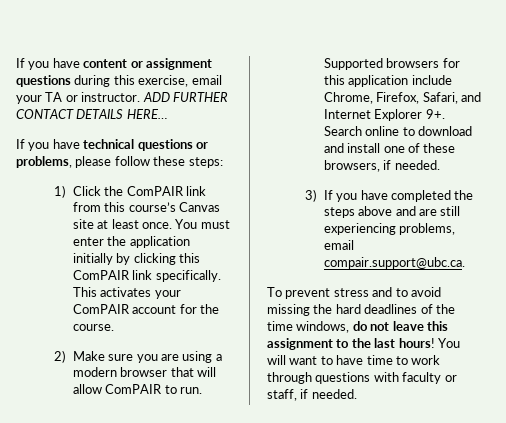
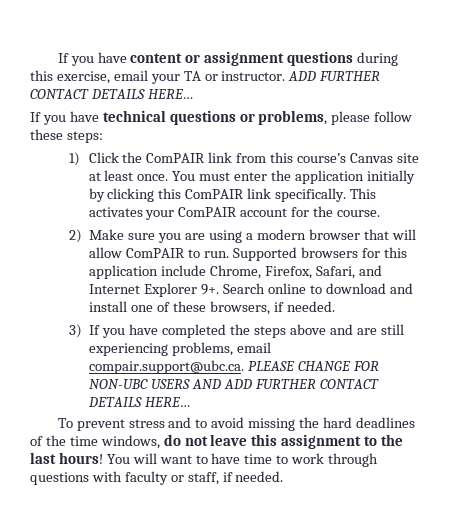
(465, 263) none -> [248,361,380,371] [89,379,379,389] [88,397,192,407] PLEASE CHANGE FOR NON-UBC USERS AND ADD FURTHER CONTACT DETAILS HERE…

